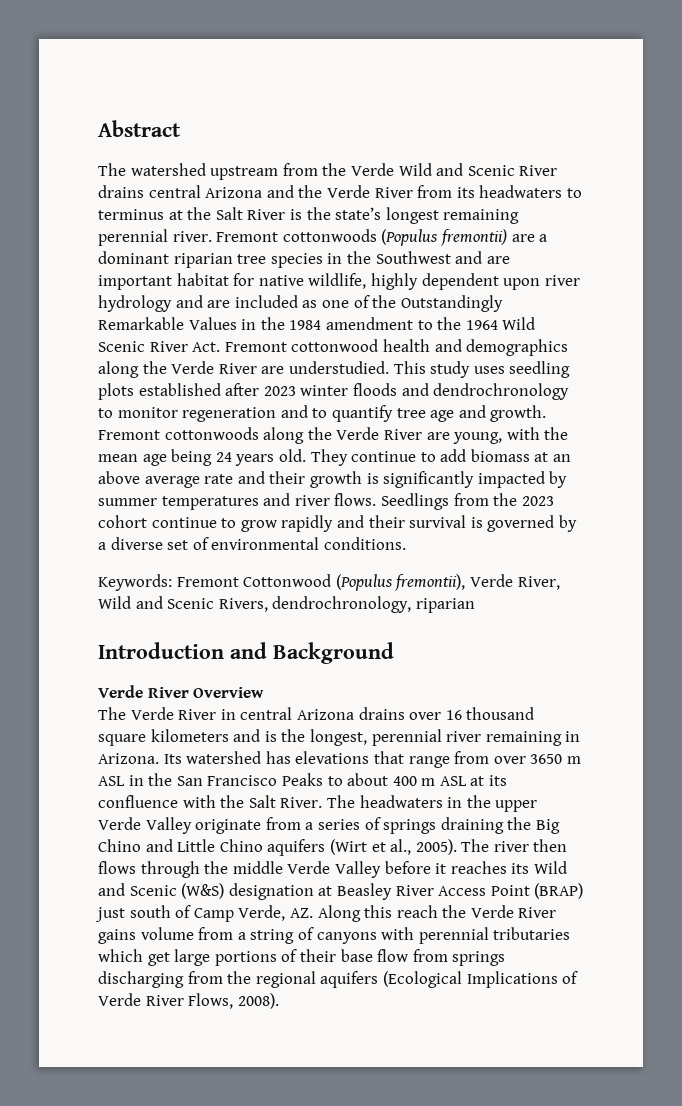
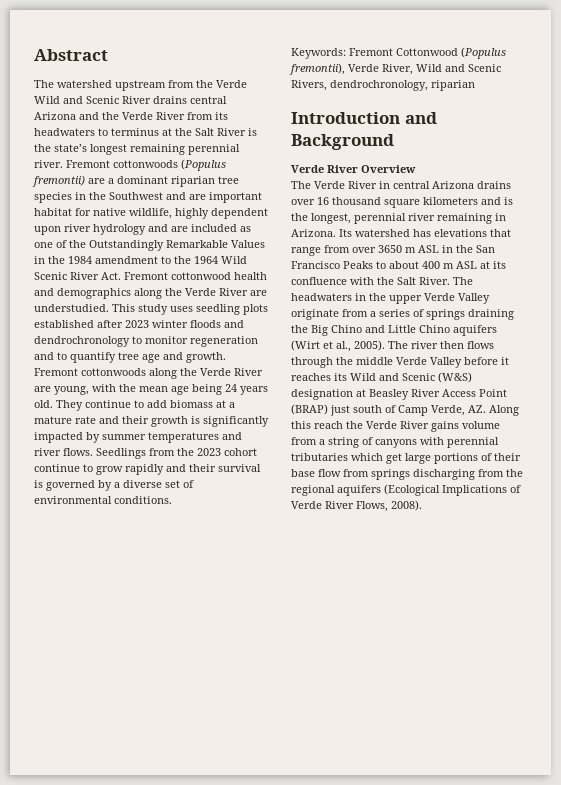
[553,454,572,462] [98,471,200,488] an above average -> [229,402,235,408] [34,416,72,424] a mature

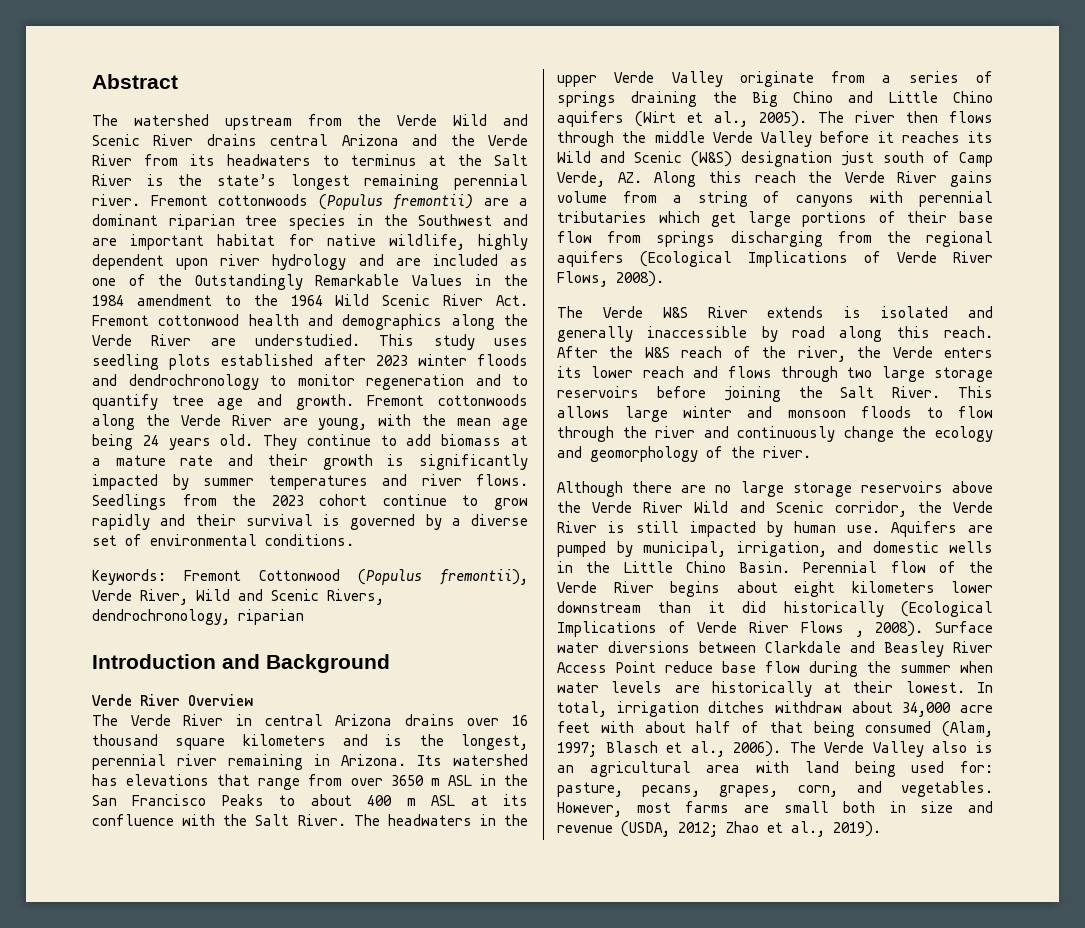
[356,389,507,400] [291,404,328,415] at Beasley River Access Point (BRAP) -> (832, 159) none
(422, 505) none -> [557,306,993,318] [557,326,993,342] [557,346,993,362] [557,366,993,382] [557,386,993,402] [557,406,993,422] [557,426,993,442] [557,446,811,462] [557,481,993,497] [557,501,993,517] [557,521,993,537] [557,541,993,557] [557,561,993,573] [557,581,993,597] [557,601,993,617] [557,621,993,637] [557,641,993,657] [557,661,993,677] [557,681,993,697] [557,701,993,717] [557,721,993,737] [557,741,993,757] [557,761,993,777] [557,781,993,797] [557,801,993,817] [557,821,881,837] // The Verde W&S River extends is isolated and generally inaccessible by road along this reach. After the W&S reach of the river, the Verde enters its lower reach and flows through two large storage reservoirs before joining the Salt River. This allows large winter and monsoon floods to flow through the river and continuously change the ecology and geomorphology of the river. // Although there are no large storage reservoirs above the Verde River Wild and Scenic corridor, the Verde River is still impacted by human use. Aquifers are pumped by municipal, irrigation, and domestic wells in the Little Chino Basin. Perennial flow of the Verde River begins about eight kilometers lower downstream than it did historically (Ecological Implications of Verde River Flows , 2008). Surface water diversions between Clarkdale and Beasley River Access Point reduce base flow during the summer when water levels are historically at their lowest. In total, irrigation ditches withdraw about 34,000 acre feet with about half of that being consumed (Alam, 1997; Blasch et al., 2006). The Verde Valley also is an agricultural area with land being used for: pasture, pecans, grapes, corn, and vegetables. However, most farms are small both in size and revenue (USDA, 2012; Zhao et al., 2019).

